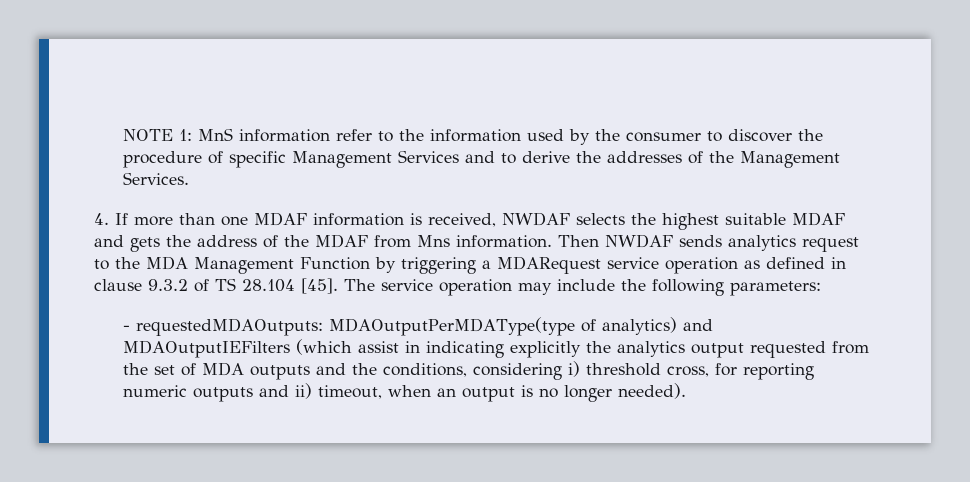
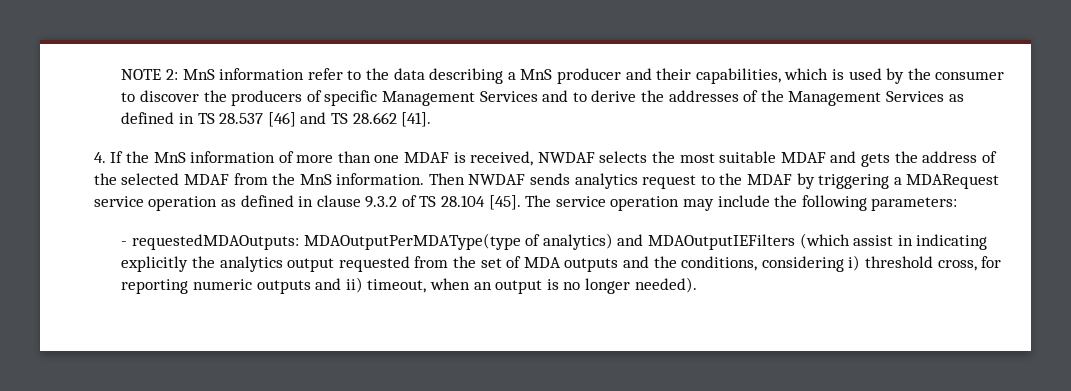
[178,129,192,141] 1: -> [166,69,179,80] 2:
[429,129,521,142] information -> [393,68,844,84] data describing a MnS producer and their capabilities, which is
[122,151,202,168] procedure -> [231,90,303,106] producers
[122,172,189,185] [94,213,129,225] Services. // 4. If -> [885,91,964,102] [121,112,432,127] [93,151,294,163] Services as defined in TS 28.537 [46] and TS 28.662 [41]. // 4. If the MnS information of
[313,213,405,226] information -> (450, 157) none
[662,213,720,230] highest -> [679,153,715,163] most
(310, 241) none -> [121,173,180,185] selected
[417,235,451,247] Mns -> [272,173,332,185] the MnS
[146,256,371,274] MDA Management Function -> [747,174,793,185] MDAF

